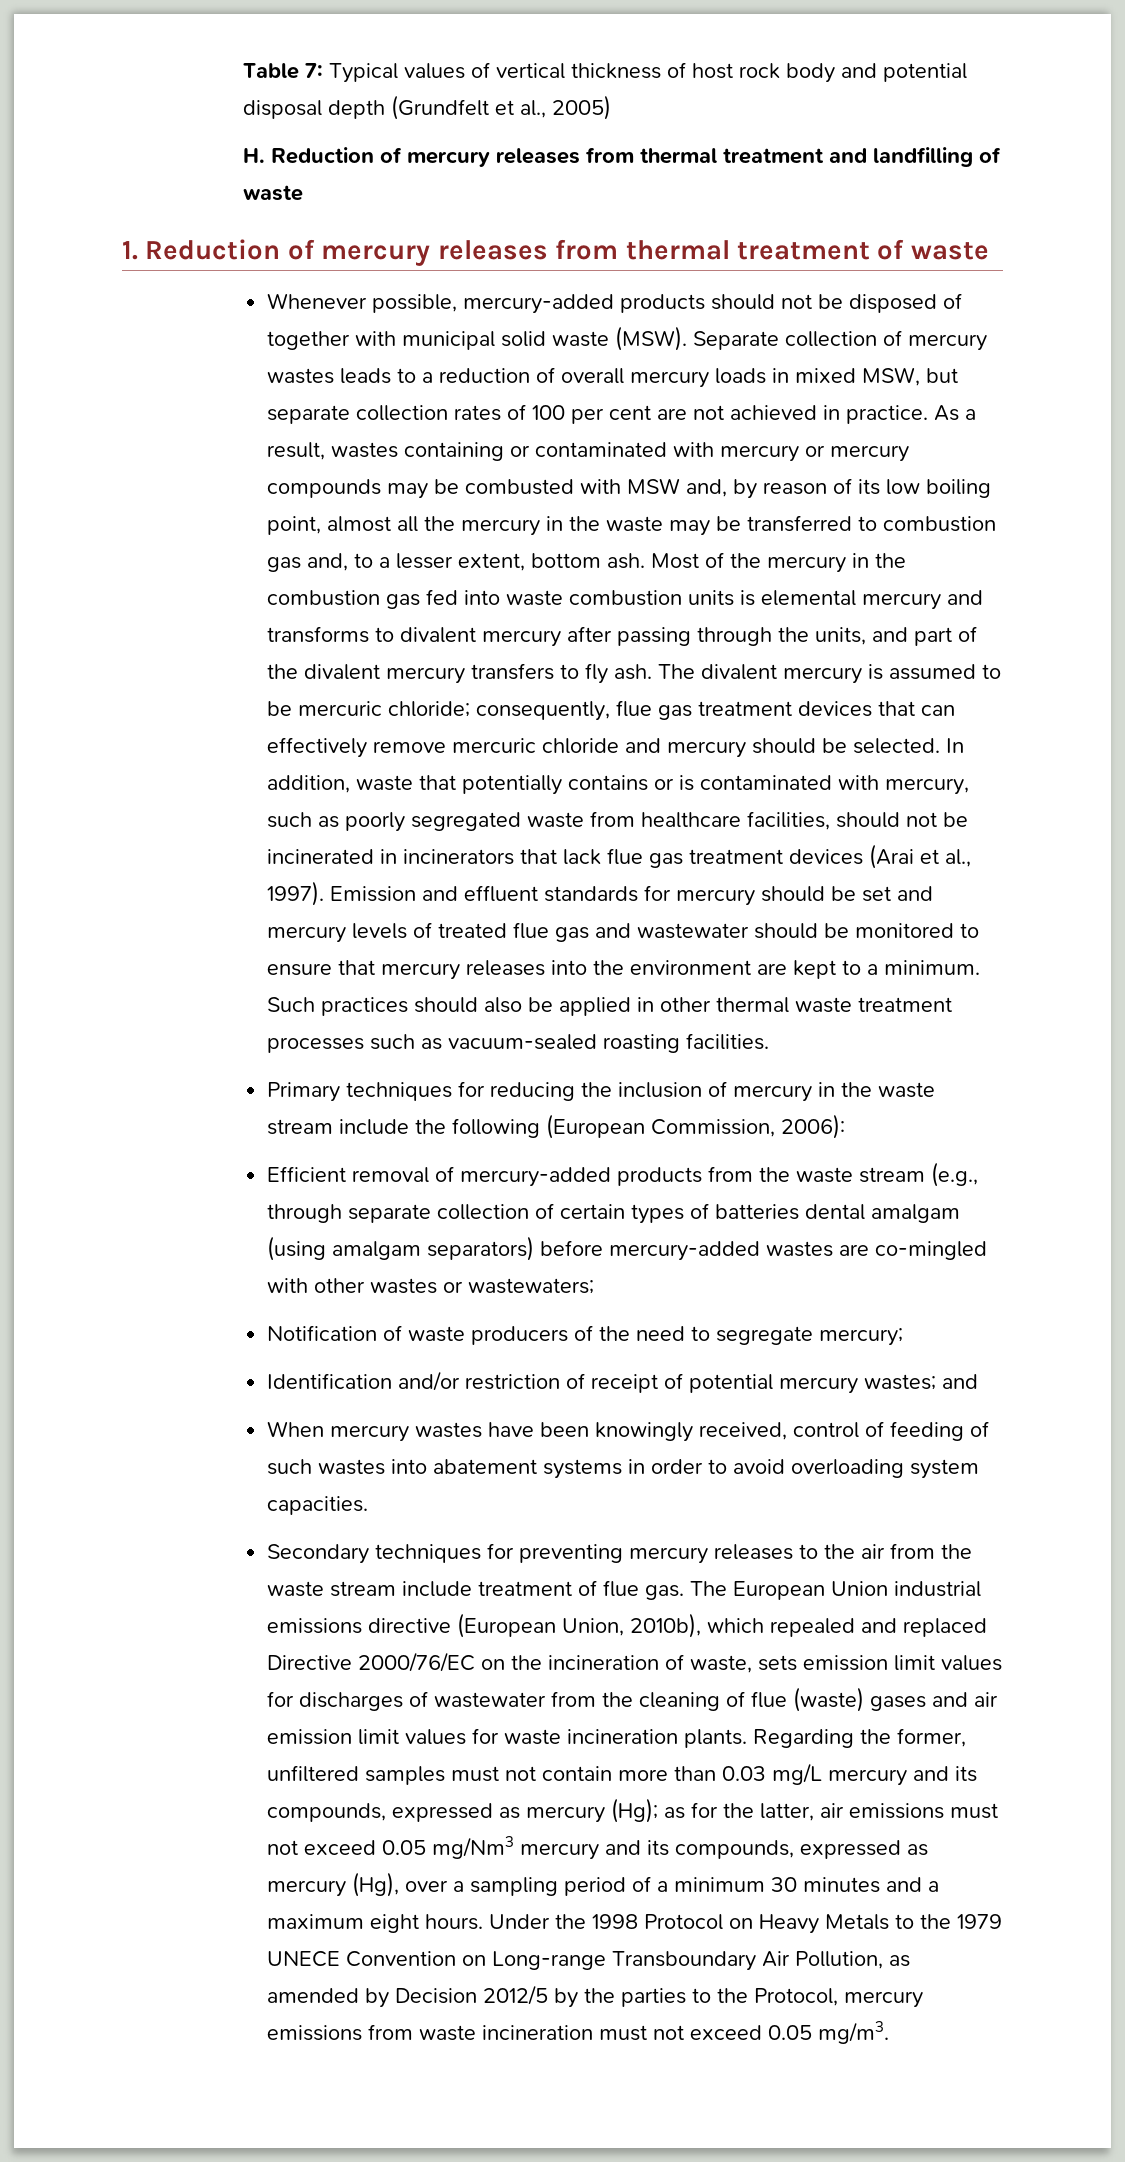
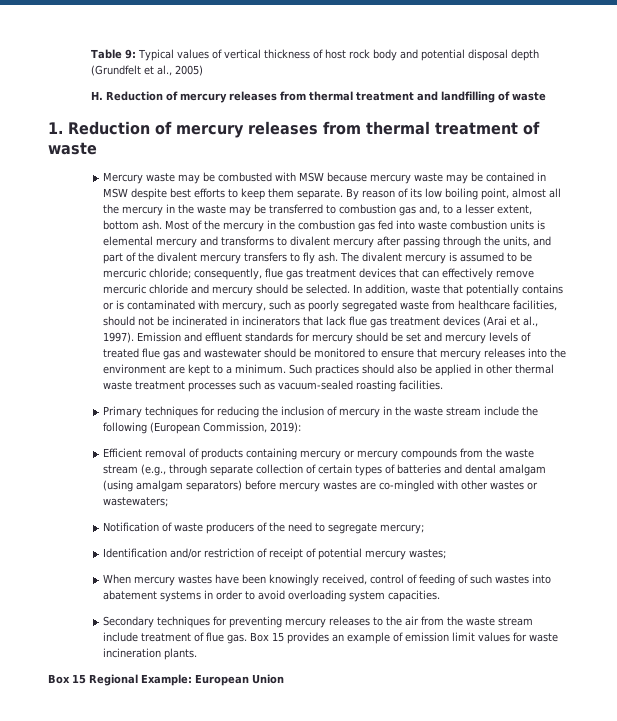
[304,63,323,78] 7: -> [124,49,136,59] 9:
[267,293,963,314] [267,326,988,351] [267,367,959,388] [267,404,977,424] [267,442,910,462] [267,479,382,498] Whenever possible, mercury-added products should not be disposed of together with municipal solid waste (MSW). Separate collection of mercury wastes leads to a reduction of overall mercury loads in mixed MSW, but separate collection rates of 100 per cent are not achieved in practice. As a result, wastes containing or contaminated with mercury or mercury compounds -> [103,172,176,184] Mercury waste
[686,479,758,499] and, by -> [327,172,547,184] [103,188,360,200] because mercury waste may be contained in MSW despite best efforts to keep them separate. By
[781,1114,846,1139] 2006): -> [270,422,302,433] 2019):
[460,1167,703,1187] mercury-added products -> [201,448,458,460] products containing mercury or mercury compounds
(800, 1212) none -> [444,464,463,474] and
[609,1241,761,1261] mercury-added -> [279,482,321,492] mercury
[942,1374,979,1389] and -> (447, 554) none
[690,1581,982,1600] [267,1613,988,1638] [267,1652,1003,1673] [267,1687,999,1712] The European Union industrial emissions directive (European Union, 2010b), which repealed and replaced Directive 2000/76/EC on the incineration of waste, sets emission limit values for discharges of wastewater from the cleaning of flue (waste) gases and air -> [250,632,404,644] Box 15 provides an example of
[753,1728,967,1748] [267,1763,978,1786] [267,1798,999,1823] [267,1836,929,1860] [267,1872,940,1897] [267,1914,1003,1934] [267,1951,911,1971] [267,1985,924,2008] [267,2021,890,2044] Regarding the former, unfiltered samples must not contain more than 0.03 mg/L mercury and its compounds, expressed as mercury (Hg); as for the latter, air emissions must not exceed 0.05 mg/Nm3 mercury and its compounds, expressed as mercury (Hg), over a sampling period of a minimum 30 minutes and a maximum eight hours. Under the 1998 Protocol on Heavy Metals to the 1979 UNECE Convention on Long-range Transboundary Air Pollution, as amended by Decision 2012/5 by the parties to the Protocol, mercury emissions from waste incineration must not exceed 0.05 mg/m3. -> [48,674,284,686] // Box 15 Regional Example: European Union

